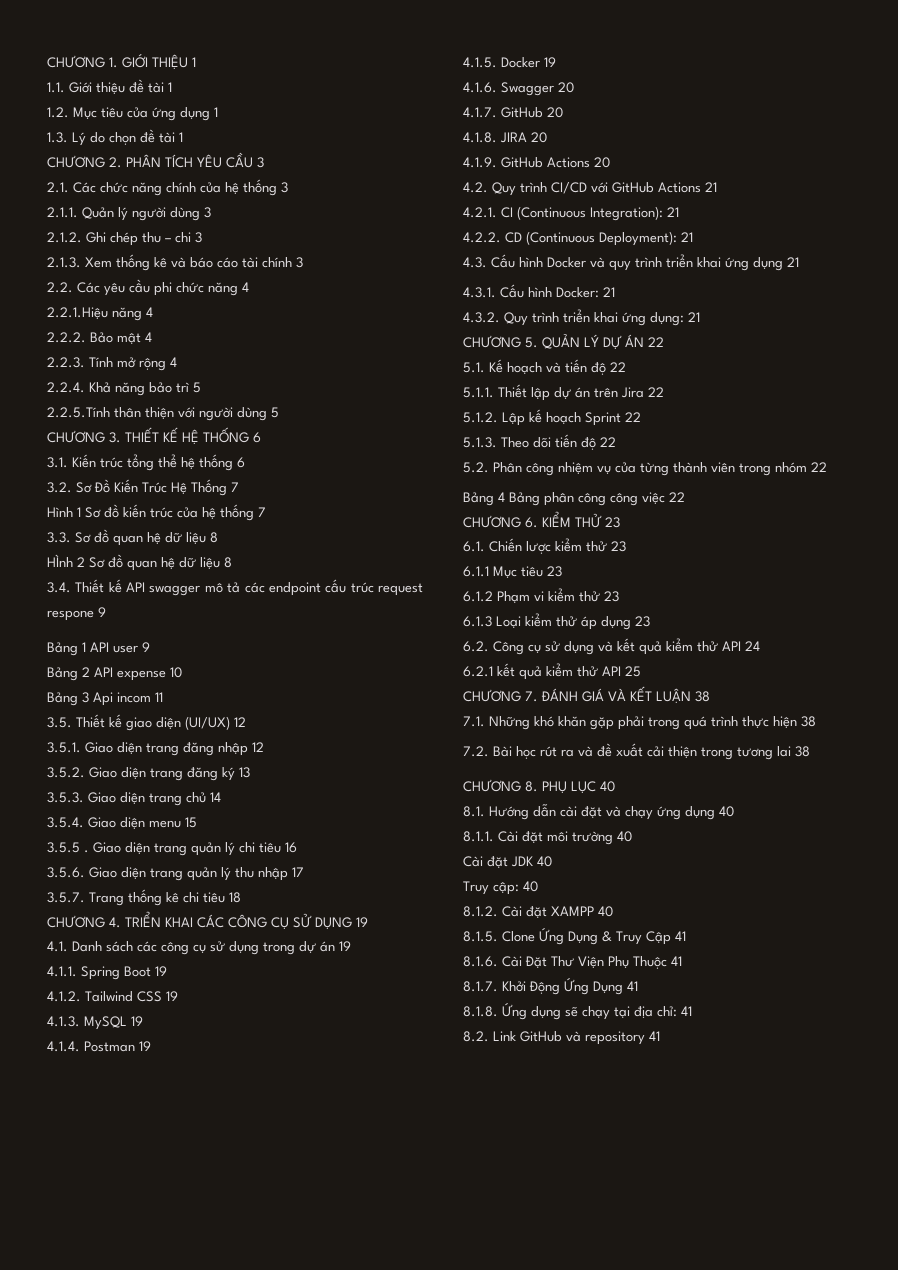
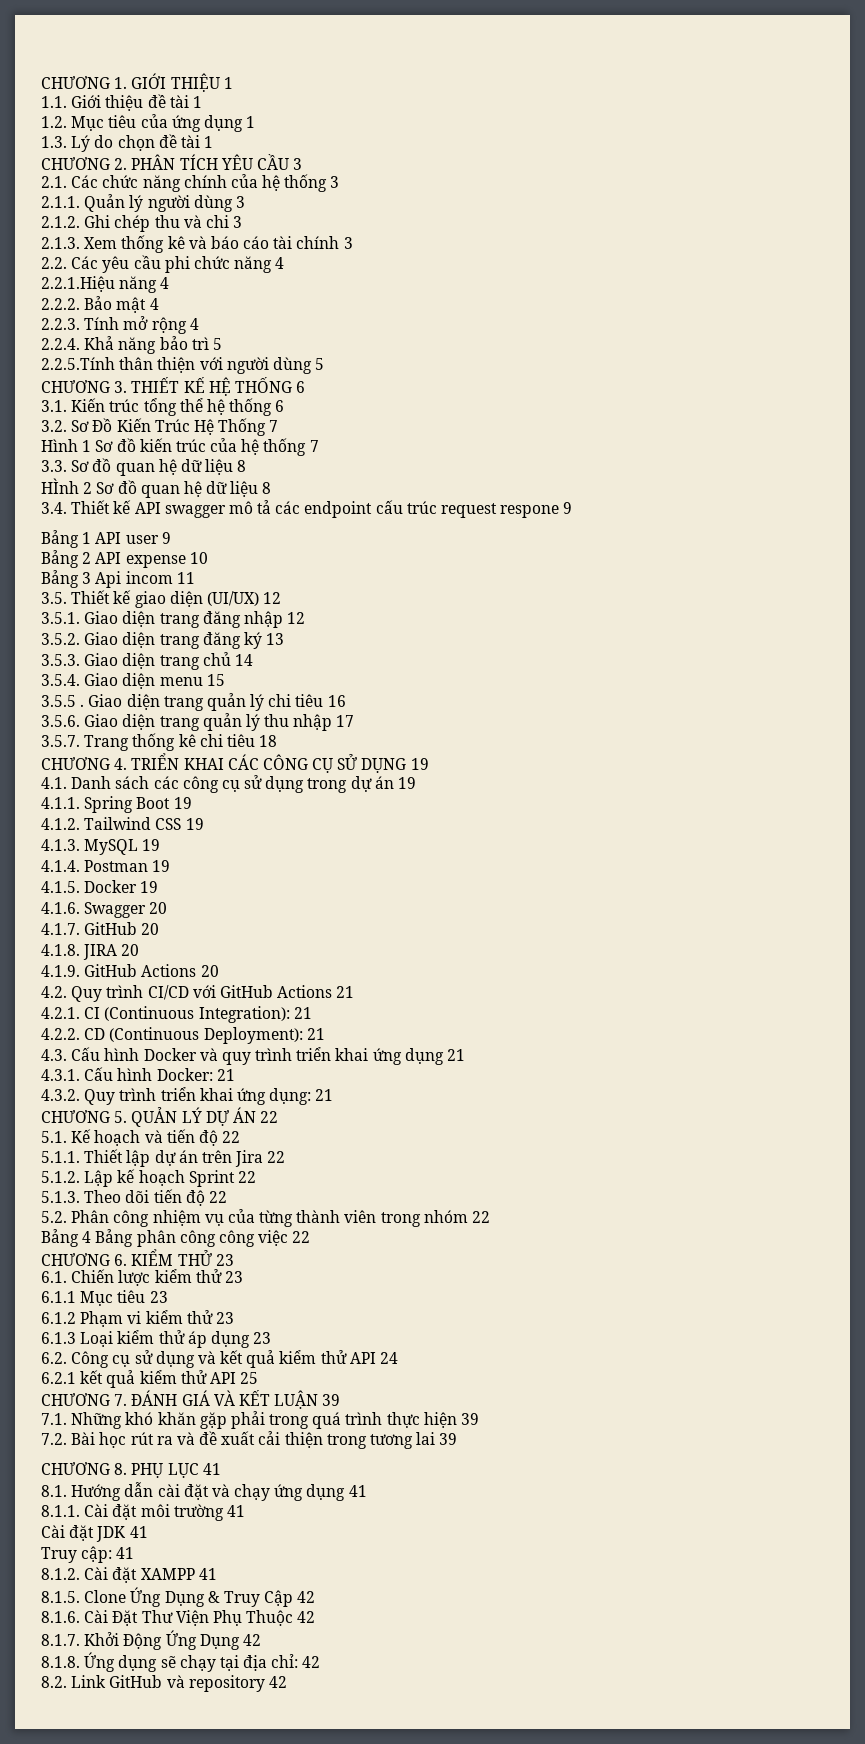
[165,238,171,242] – -> [183,215,202,228] và
[695,691,710,702] 38 -> [322,1394,341,1406] 39
[801,716,816,727] 38 -> [461,1413,480,1425] 39
[795,746,810,757] 38 -> [439,1433,458,1445] 39
[600,781,615,792] 40 -> [202,1463,221,1475] 41
[719,806,734,817] 40 -> [348,1485,367,1497] 41
[617,831,632,842] 40 -> [226,1505,245,1517] 41
[537,856,552,867] 40 -> [129,1526,148,1538] 41
[523,881,538,892] 40 -> [116,1547,135,1559] 41
[598,906,613,917] 40 -> [198,1568,217,1580] 41
[675,931,686,941] 41 -> [297,1591,316,1603] 42
[671,956,682,966] 41 -> [297,1611,316,1623] 42
[627,981,638,991] 41 -> [242,1634,261,1646] 42
[681,1006,692,1016] 41 -> [302,1656,321,1668] 42
[649,1031,660,1041] 41 -> [268,1676,287,1688] 42

